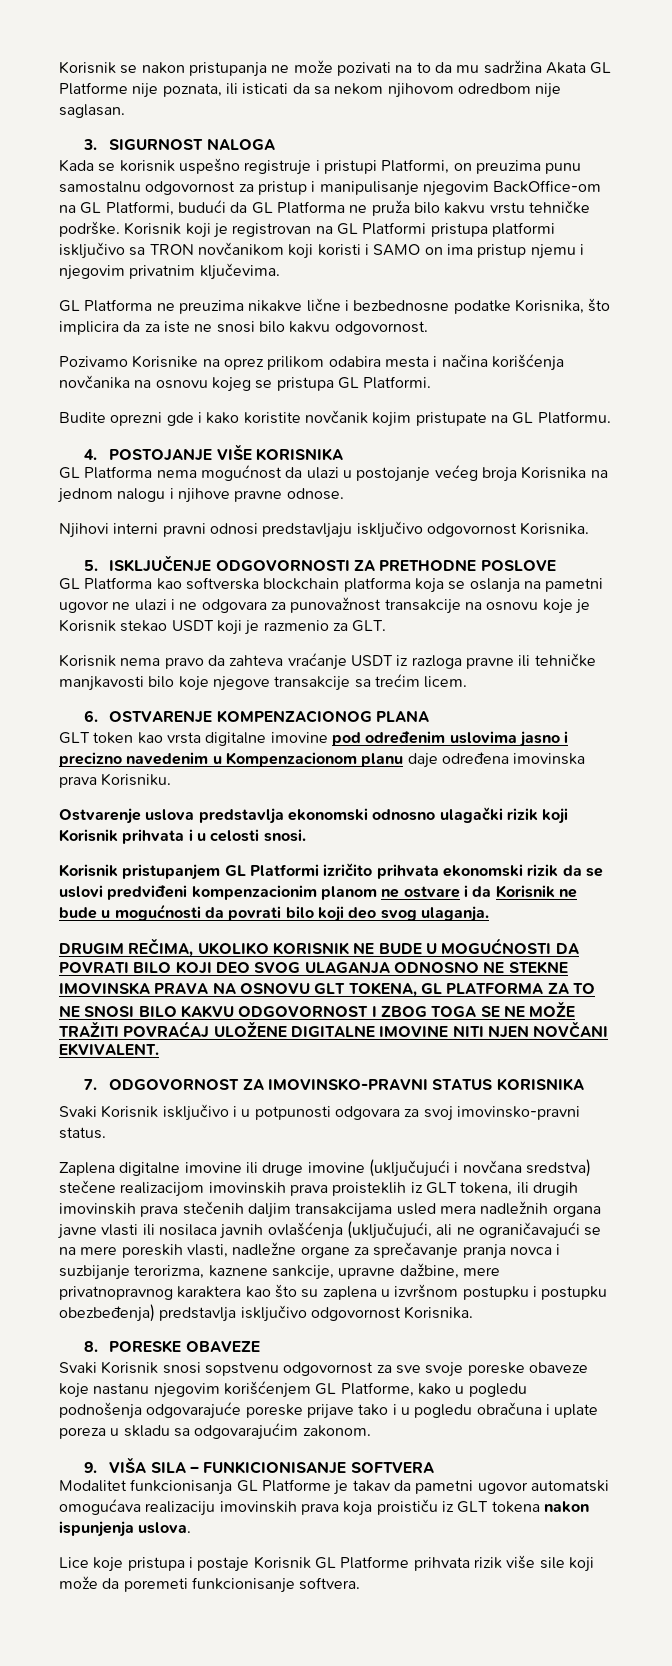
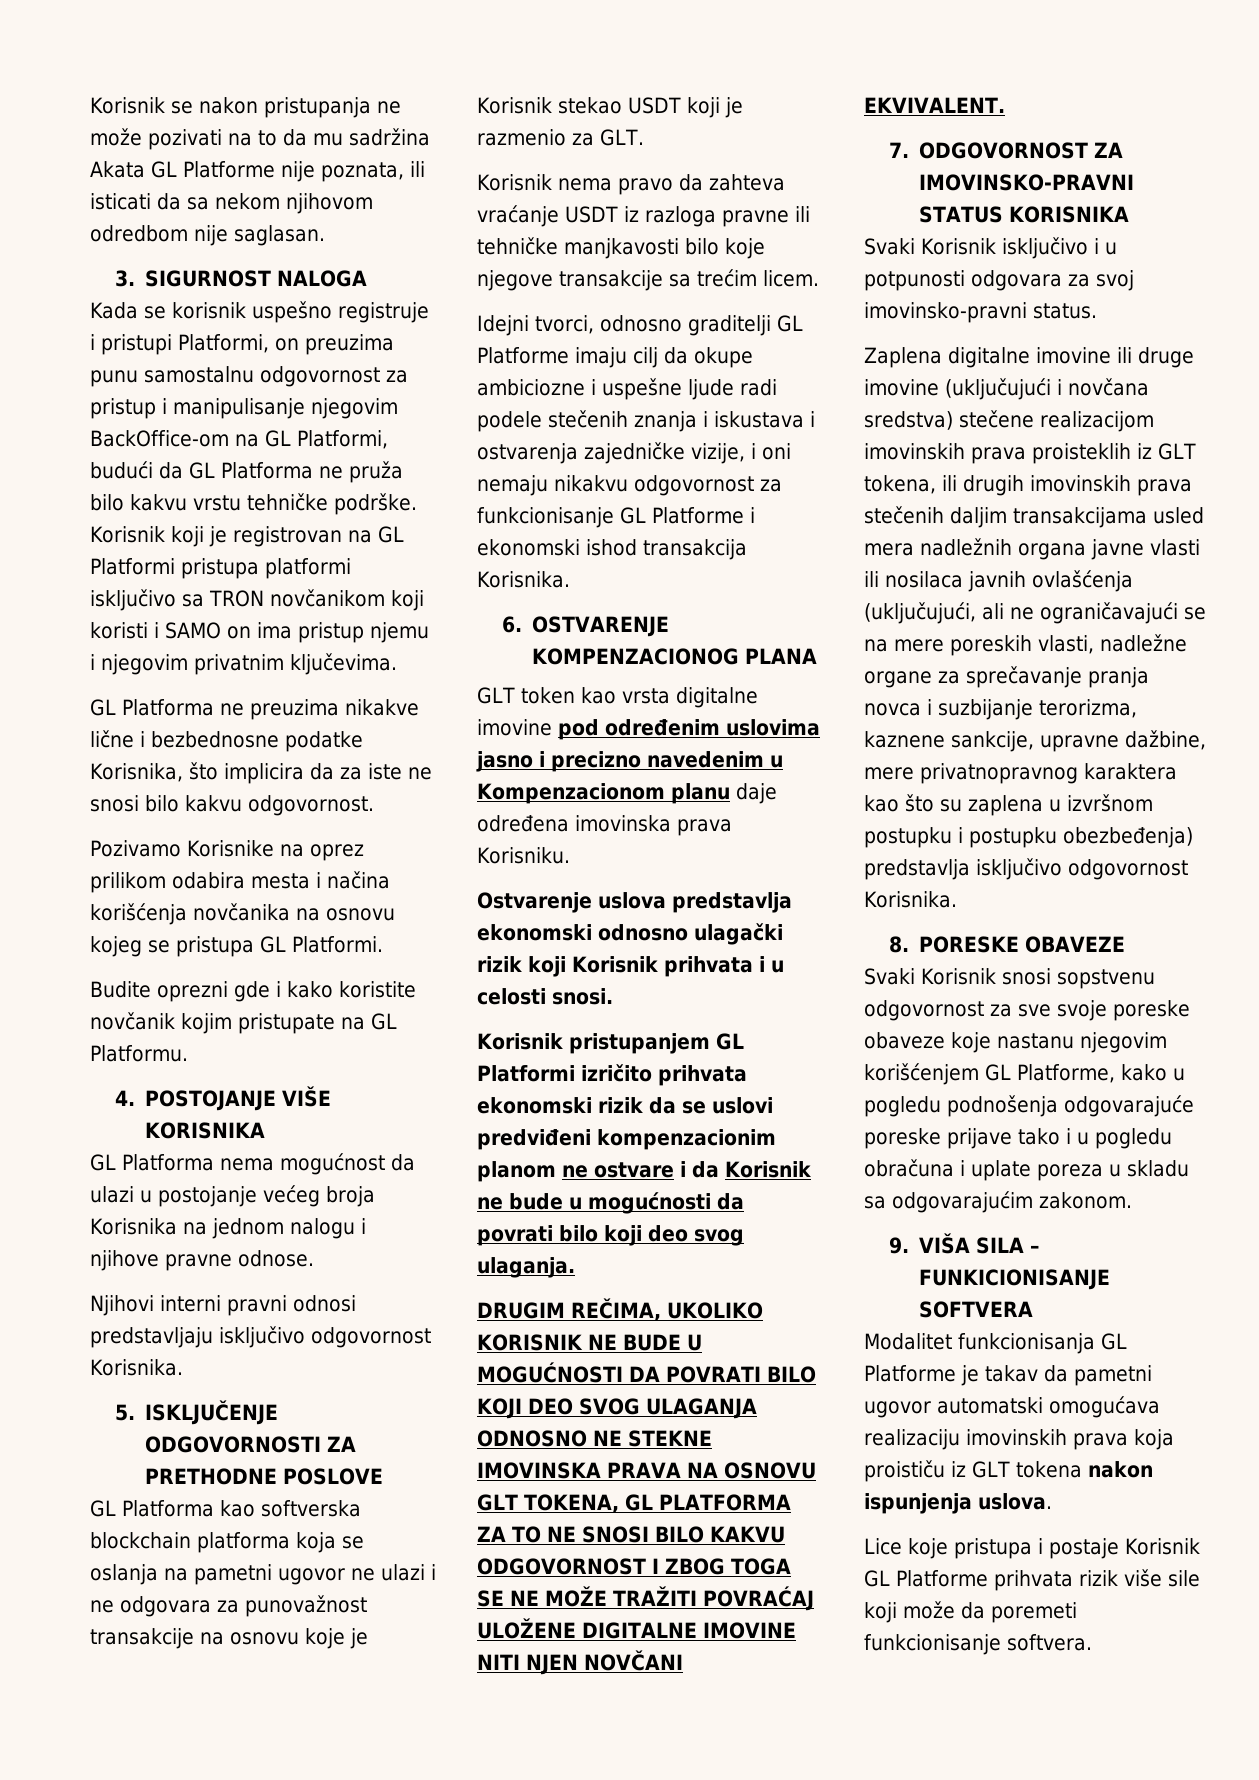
(468, 682) none -> [477,315,803,336] [477,347,753,368] [477,378,777,400] [477,410,815,432] [477,442,791,464] [477,475,782,496] [477,507,755,528] [477,539,747,560] [477,571,570,588] // Idejni tvorci, odnosno graditelji GL Platforme imaju cilj da okupe ambiciozne i uspešne ljude radi podele stečenih znanja i iskustava i ostvarenja zajedničke vizije, i oni nemaju nikakvu odgovornost za funkcionisanje GL Platforme i ekonomski ishod transakcija Korisnika.

